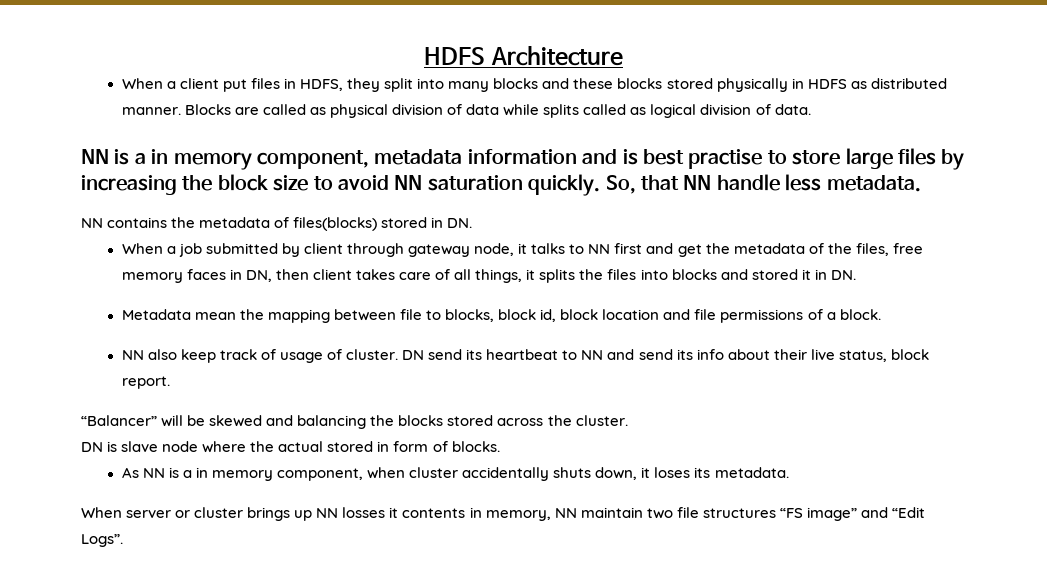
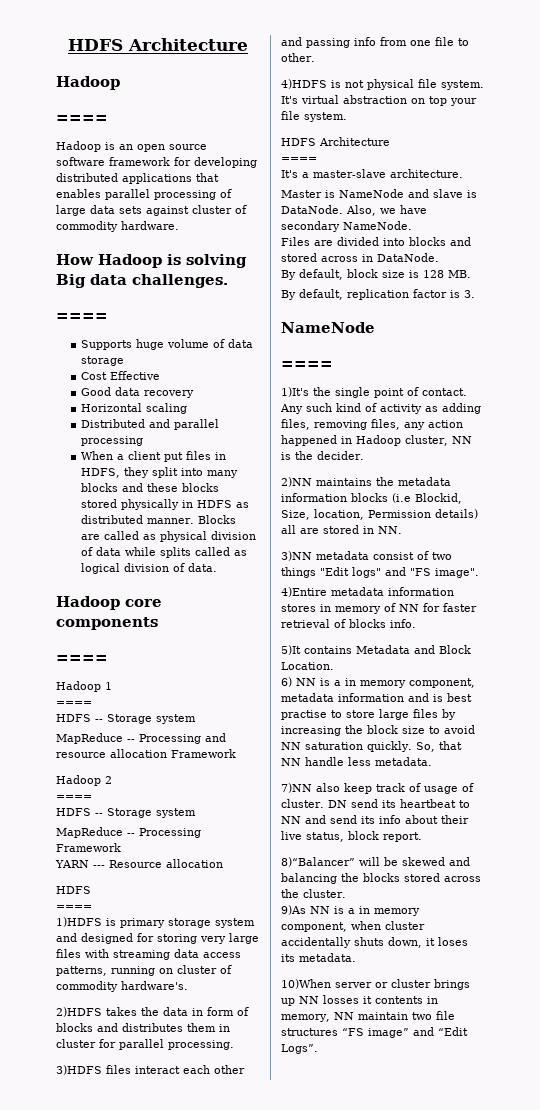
[424,46,623,66] HDFS Architecture -> [67,38,248,51] [56,76,120,90] [56,115,108,123] [56,141,207,152] [56,157,257,168] [56,173,219,184] [56,189,232,200] [56,205,247,216] [56,221,179,232] [56,254,247,268] [56,274,228,288] [56,313,108,321] [81,339,254,350] [81,356,125,366] [81,371,161,380] [81,387,195,398] [81,403,188,414] [81,419,220,430] [81,436,144,446] HDFS Architecture // Hadoop // ==== // Hadoop is an open source software framework for developing distributed applications that enables parallel processing of large data sets against cluster of commodity hardware. // How Hadoop is solving Big data challenges. // ==== // Supports huge volume of data storage // Cost Effective // Good data recovery // Horizontal scaling // Distributed and parallel processing
(811, 109) none -> [56,596,162,610] [56,617,158,630] [56,655,108,663] [56,681,112,692] [56,701,92,706] [56,714,196,724] [56,733,226,744] [56,749,236,758] [56,775,112,786] [56,795,92,800] [56,808,196,818] [56,827,201,838] [56,843,121,852] [55,859,223,868] [56,886,91,894] [56,905,92,910] [56,917,255,928] [56,933,259,944] [56,949,241,960] [56,965,232,976] [56,981,188,992] [56,1007,249,1017] [56,1023,230,1032] [56,1039,234,1050] [56,1065,245,1075] [281,37,469,48] [281,53,315,62] [281,79,484,90] [281,95,477,106] [281,111,347,122] [281,137,390,146] [281,157,317,162] [281,169,463,178] [281,189,477,198] [281,205,427,216] [281,221,412,232] [281,237,471,246] [281,253,439,262] [281,269,471,280] [281,289,475,300] [281,322,375,333] [281,361,333,369] [281,387,467,398] [280,403,481,414] [281,419,463,430] [281,435,472,446] [281,451,364,460] [281,477,451,487] [281,493,462,504] [281,509,478,520] [281,525,402,534] [281,551,452,561] [281,567,479,578] [281,587,454,597] [281,603,477,614] [281,619,416,628] [281,645,471,655] [281,662,334,670] [281,677,292,687] Hadoop core components // ==== // Hadoop 1 // ==== // HDFS -- Storage system // MapReduce -- Processing and resource allocation Framework // Hadoop 2 // ==== // HDFS -- Storage system // MapReduce -- Processing Framework // YARN --- Resource allocation // HDFS // ==== // 1)HDFS is primary storage system and designed for storing very large files with streaming data access patterns, running on cluster of commodity hardware's. // 2)HDFS takes the data in form of blocks and distributes them in cluster for parallel processing. // 3)HDFS files interact each other and passing info from one file to other. // 4)HDFS is not physical file system. It's virtual abstraction on top your file system. // HDFS Architecture // ==== // It's a master-slave architecture. // Master is NameNode and slave is DataNode. Also, we have secondary NameNode. // Files are divided into blocks and stored across in DataNode. // By default, block size is 128 MB. // By default, replication factor is 3. // NameNode // ==== // 1)It's the single point of contact. Any such kind of activity as adding files, removing files, any action happened in Hadoop cluster, NN is the decider. // 2)NN maintains the metadata information blocks (i.e Blockid, Size, location, Permission details) all are stored in NN. // 3)NN metadata consist of two things "Edit logs" and "FS image". // 4)Entire metadata information stores in memory of NN for faster retrieval of blocks info. // 5)It contains Metadata and Block Location. // 6)
[81,217,473,231] [121,243,923,257] [121,269,856,283] [121,309,881,323] [121,350,144,360] NN contains the metadata of files(blocks) stored in DN. // When a job submitted by client through gateway node, it talks to NN first and get the metadata of the files, free memory faces in DN, then client takes care of all things, it splits the files into blocks and stored it in DN. // Metadata mean the mapping between file to blocks, block id, block location and file permissions of a block. // NN -> [281,783,312,793] 7)NN
[81,415,157,426] “Balancer” -> [281,857,355,867] 8)“Balancer”
[81,441,500,453] [121,467,139,478] DN is slave node where the actual stored in form of blocks. // As -> [281,905,306,915] 9)As
[81,507,122,518] When -> [281,979,331,989] 10)When

